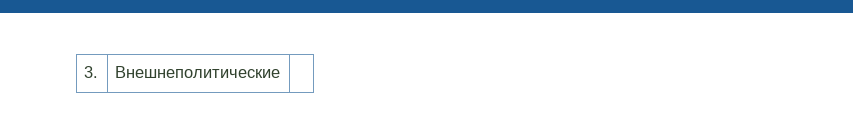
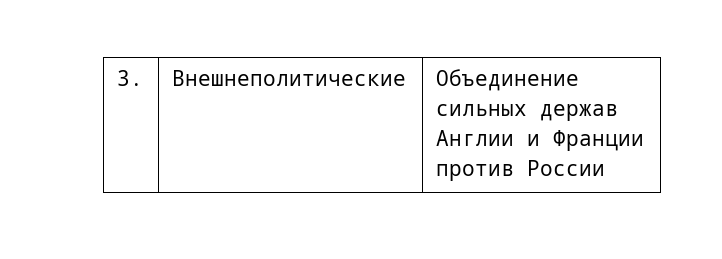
(281, 72) none -> [436,69,580,91] [436,104,619,121] [436,130,645,151] [436,160,606,181] Объединение сильных держав Англии и Франции против России

